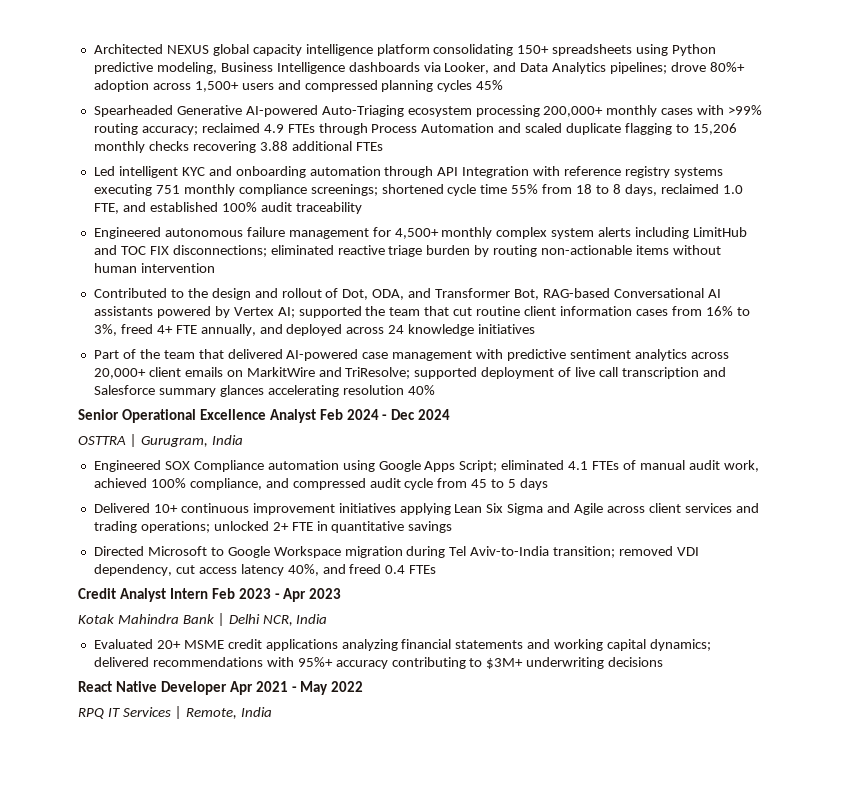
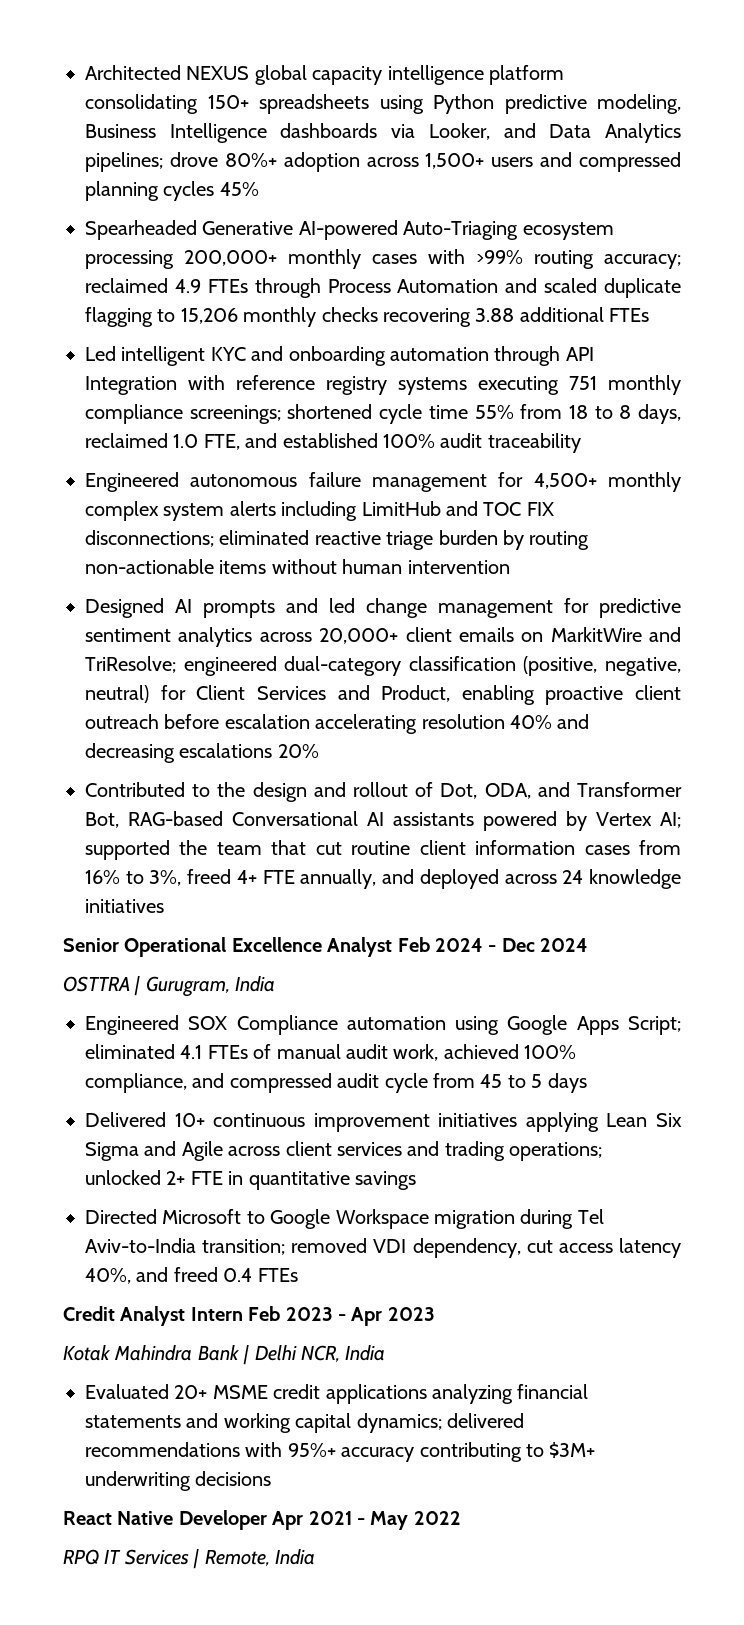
(215, 268) none -> [85,598,681,618] [85,627,681,647] [85,656,682,676] [85,685,681,705] [85,714,590,734] [85,743,319,763] // Designed AI prompts and led change management for predictive sentiment analytics across 20,000+ client emails on MarkitWire and TriResolve; engineered dual-category classification (positive, negative, neutral) for Client Services and Product, enabling proactive client outreach before escalation accelerating resolution 40% and decreasing escalations 20%
[93,349,729,361] [93,367,726,379] [93,385,435,397] // Part of the team that delivered AI-powered case management with predictive sentiment analytics across 20,000+ client emails on MarkitWire and TriResolve; supported deployment of live call transcription and Salesforce summary glances accelerating resolution 40% -> (164, 906) none

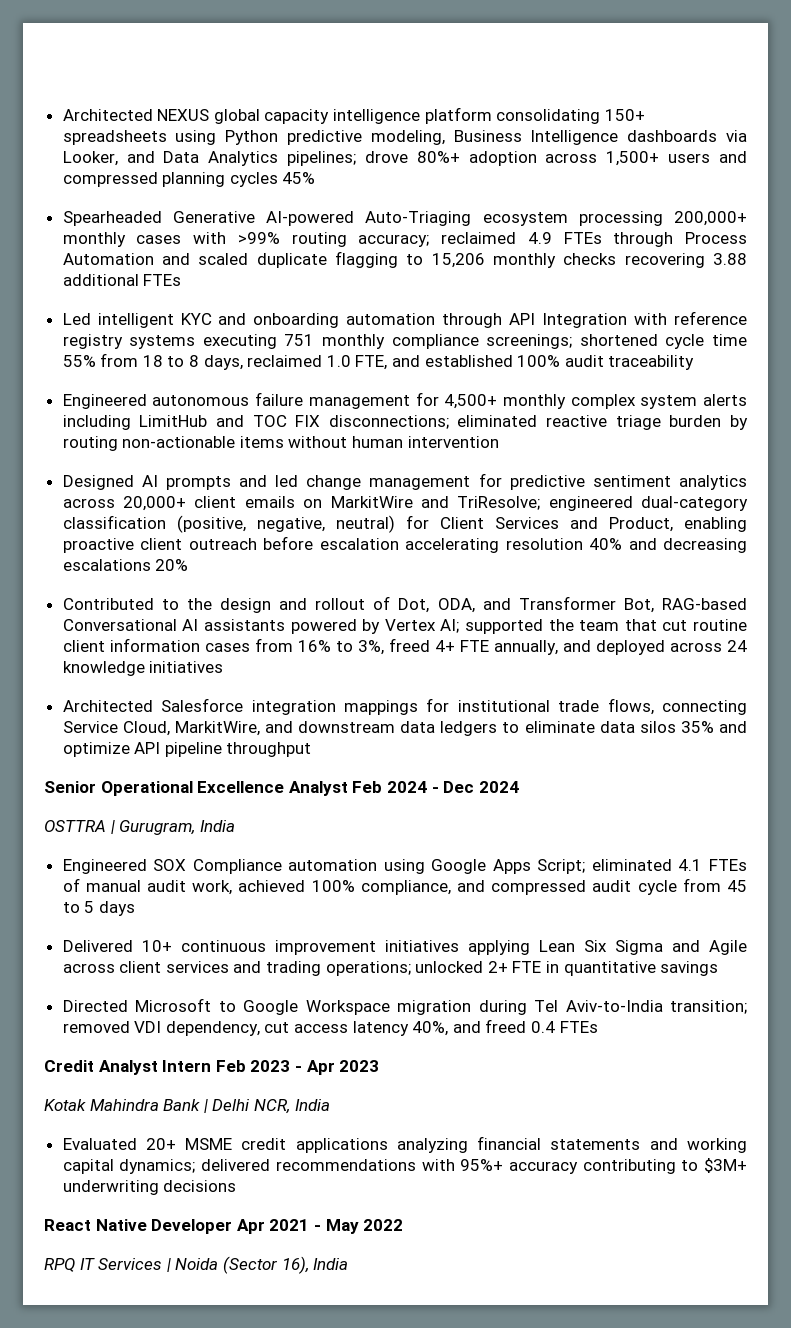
(164, 906) none -> [62,698,747,715] [62,721,748,736] [62,742,312,757] // Architected Salesforce integration mappings for institutional trade flows, connecting Service Cloud, MarkitWire, and downstream data ledgers to eliminate data silos 35% and optimize API pipeline throughput
[204,1550,270,1567] Remote, -> [175,1256,309,1274] Noida (Sector 16),

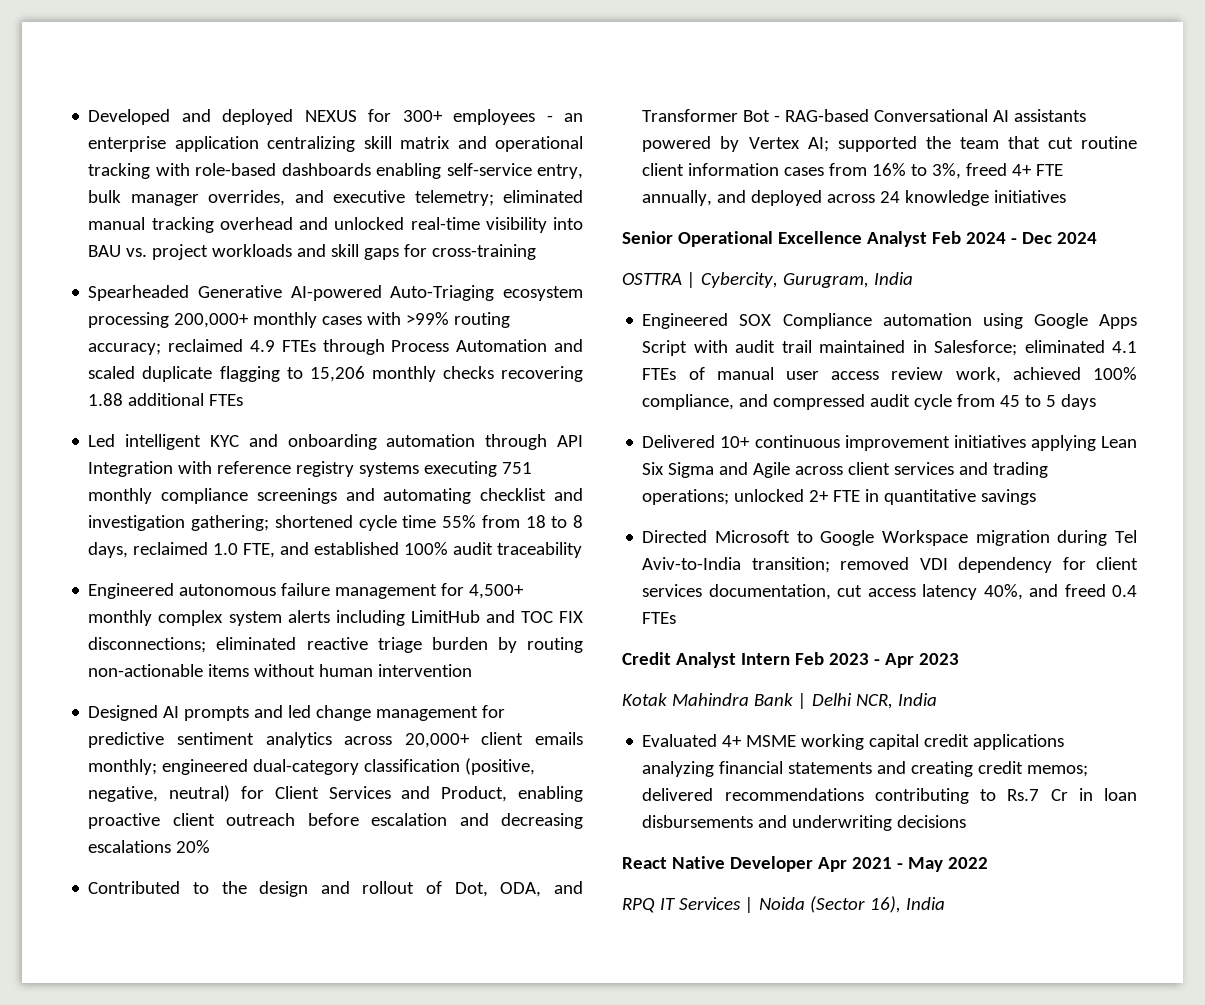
[62,107,645,124] [62,130,747,145] [62,151,747,166] [62,172,316,187] Architected NEXUS global capacity intelligence platform consolidating 150+ spreadsheets using Python predictive modeling, Business Intelligence dashboards via Looker, and Data Analytics pipelines; drove 80%+ adoption across 1,500+ users and compressed planning cycles 45% -> [88,109,583,125] [88,136,583,152] [88,163,583,179] [88,190,583,206] [88,217,583,233] [88,244,537,260] Developed and deployed NEXUS for 300+ employees - an enterprise application centralizing skill matrix and operational tracking with role-based dashboards enabling self-service entry, bulk manager overrides, and executive telemetry; eliminated manual tracking overhead and unlocked real-time visibility into BAU vs. project workloads and skill gaps for cross-training
[713,253,747,265] 3.88 -> [88,393,124,406] 1.88
[486,334,573,349] screenings; -> [256,488,583,504] [88,515,270,531] screenings and automating checklist and investigation gathering;
[303,496,541,510] on MarkitWire and TriResolve; -> [88,759,158,775] monthly;
[405,538,623,553] accelerating resolution 40% -> (448, 819) none
[623,598,654,613] Bot, -> [743,110,781,122] Bot -
[62,698,747,715] [62,721,748,736] [62,742,312,757] // Architected Salesforce integration mappings for institutional trade flows, connecting Service Cloud, MarkitWire, and downstream data ledgers to eliminate data silos 35% and optimize API pipeline throughput -> (1067, 196) none
(115, 827) none -> [700,272,778,288] Cybercity,
[537,859,586,874] Script; -> [642,340,1018,356] Script with audit trail maintained in Salesforce;
[147,880,187,892] audit -> [785,367,944,380] user access review
[165,1021,260,1036] dependency, -> [958,557,1138,573] [642,584,831,600] dependency for client services documentation,
[145,1138,233,1150] 20+ MSME -> [722,734,920,750] 4+ MSME working capital
[687,1138,747,1153] [62,1158,747,1174] working capital dynamics; delivered recommendations with 95%+ accuracy contributing to $3M+ -> [911,761,1089,777] [642,788,1137,804] [642,815,788,828] creating credit memos; delivered recommendations contributing to Rs.7 Cr in loan disbursements and

